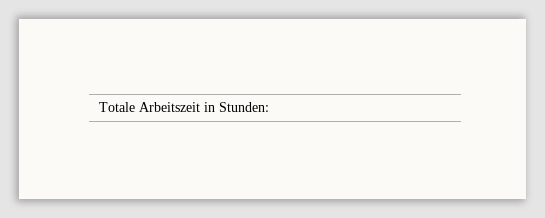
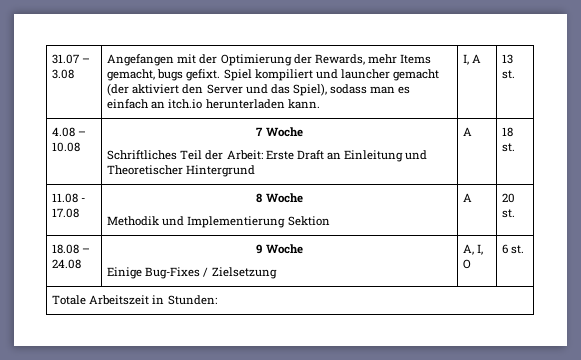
(99, 107) none -> [52,54,91,64] [52,69,75,79] [107,54,431,66] [107,69,439,81] [107,83,411,96] [107,99,320,109] [463,54,482,65] [502,54,514,64] [502,70,516,79] [52,127,87,137] [52,142,81,152] [256,127,303,137] [107,150,428,162] [107,165,256,177] [463,127,473,136] [502,127,514,137] [502,143,516,152] [52,193,86,203] [52,208,80,218] [256,193,303,203] [107,216,330,228] [463,193,473,202] [502,193,516,203] [502,209,516,218] [52,244,91,254] [52,259,82,269] [256,244,303,254] [107,267,277,279] [463,244,484,255] [463,259,472,269] [502,244,525,254] 31.07 – 3.08 | Angefangen mit der Optimierung der Rewards, mehr Items gemacht, bugs gefixt. Spiel kompiliert und launcher gemacht (der aktiviert den Server und das Spiel), sodass man es einfach an itch.io herunterladen kann. | I, A | 13 st. // 4.08 – 10.08 | 7 Woche // Schriftliches Teil der Arbeit: Erste Draft an Einleitung und Theoretischer Hintergrund | A | 18 st. // 11.08 - 17.08 | 8 Woche // Methodik und Implementierung Sektion | A | 20 st. // 18.08 – 24.08 | 9 Woche // Einige Bug-Fixes / Zielsetzung | A, I, O | 6 st. //

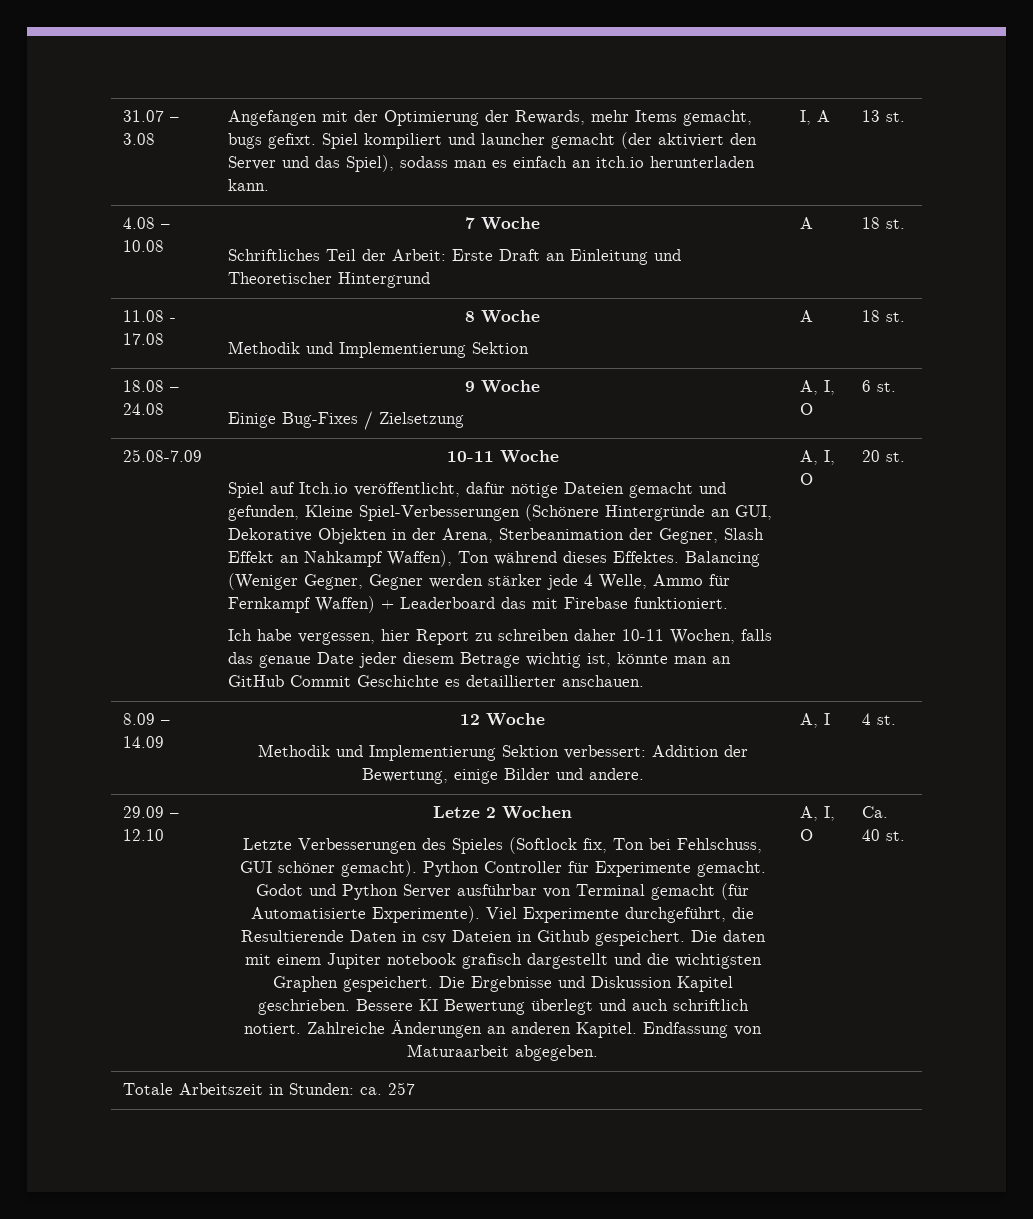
[502,193,516,203] 20 -> [862,310,881,322] 18
(525, 249) none -> [123,449,203,462] [446,450,559,463] [228,482,727,498] [228,504,773,521] [228,528,765,544] [228,550,761,567] [228,573,731,590] [228,596,729,613] [228,629,773,645] [228,652,732,668] [228,675,645,687] [800,450,836,465] [800,473,814,485] [862,450,906,462] [123,713,171,725] [123,736,165,748] [460,713,545,726] [257,744,748,761] [361,768,644,784] [800,713,831,728] [862,713,897,725] [123,806,180,818] [123,829,165,841] [433,806,572,819] [243,837,762,854] [239,860,766,877] [256,883,749,900] [251,906,754,923] [240,930,766,946] [244,953,762,969] [272,976,733,992] [257,999,749,1015] [244,1020,762,1038] [407,1044,598,1061] [800,806,836,821] [800,829,814,841] [862,806,889,818] [862,829,906,841] // 25.08-7.09 | 10-11 Woche // Spiel auf Itch.io veröffentlicht, dafür nötige Dateien gemacht und gefunden, Kleine Spiel-Verbesserungen (Schönere Hintergründe an GUI, Dekorative Objekten in der Arena, Sterbeanimation der Gegner, Slash Effekt an Nahkampf Waffen), Ton während dieses Effektes. Balancing (Weniger Gegner, Gegner werden stärker jede 4 Welle, Ammo für Fernkampf Waffen) + Leaderboard das mit Firebase funktioniert. // Ich habe vergessen, hier Report zu schreiben daher 10-11 Wochen, falls das genaue Date jeder diesem Betrage wichtig ist, könnte man an GitHub Commit Geschichte es detaillierter anschauen. | A, I, O | 20 st. // 8.09 – 14.09 | 12 Woche // Methodik und Implementierung Sektion verbessert: Addition der Bewertung, einige Bilder und andere. | A, I | 4 st. // 29.09 – 12.10 | Letze 2 Wochen // Letzte Verbesserungen des Spieles (Softlock fix, Ton bei Fehlschuss, GUI schöner gemacht). Python Controller für Experimente gemacht. Godot und Python Server ausführbar von Terminal gemacht (für Automatisierte Experimente). Viel Experimente durchgeführt, die Resultierende Daten in csv Dateien in Github gespeichert. Die daten mit einem Jupiter notebook grafisch dargestellt und die wichtigsten Graphen gespeichert. Die Ergebnisse und Diskussion Kapitel geschrieben. Bessere KI Bewertung überlegt und auch schriftlich notiert. Zahlreiche Änderungen an anderen Kapitel. Endfassung von Maturaarbeit abgegeben. | A, I, O | Ca. 40 st.
(217, 300) none -> [360,1082,416,1095] ca. 257

